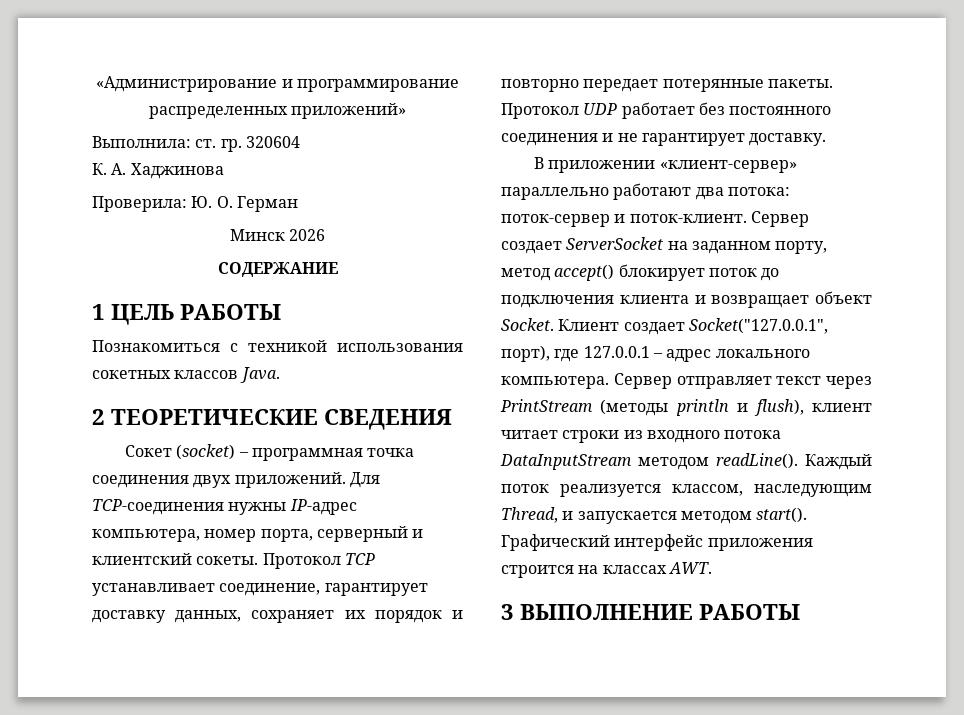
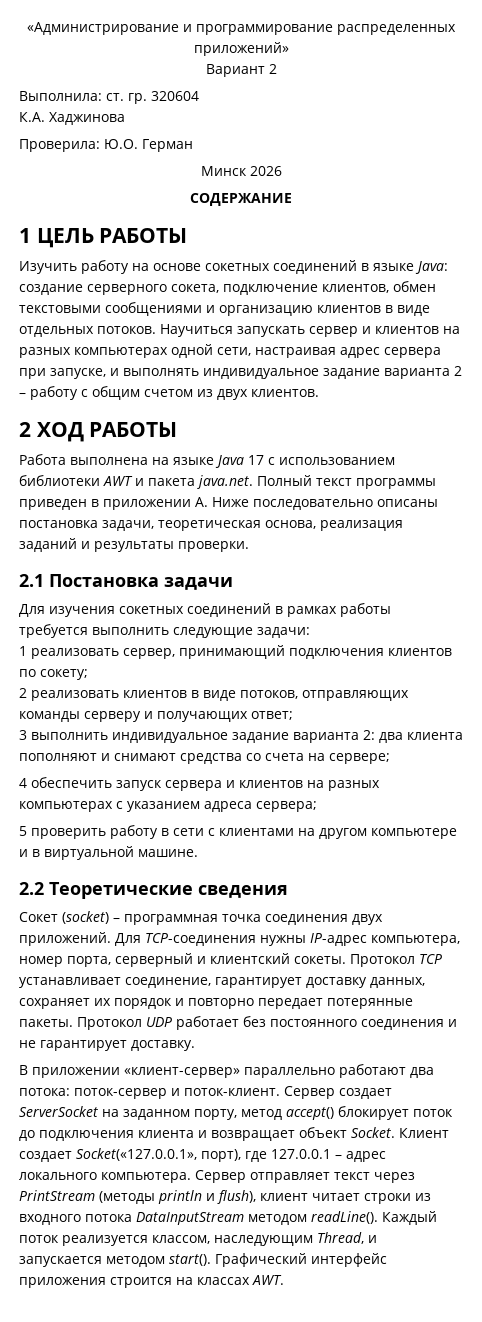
(407, 111) none -> [205,64,277,77] // Вариант 2
[92,163,127,175] К. А. -> [19,112,45,122] К.А.
[191,196,233,208] Ю. О. -> [104,139,138,149] Ю.О.
[92,340,463,352] [92,367,280,383] [92,409,453,430] Познакомиться с техникой использования сокетных классов Java. // 2 ТЕОРЕТИЧЕСКИЕ СВЕДЕНИЯ -> [19,260,448,274] [19,281,436,295] [19,302,430,316] [19,324,460,337] [19,344,441,358] [19,366,462,379] [19,386,319,400] [19,422,178,442] [19,454,395,468] [19,475,436,489] [19,497,438,510] [19,520,403,531] [19,538,249,552] [19,574,233,590] [19,603,391,617] [19,624,310,638] [19,645,452,659] [19,669,88,680] [19,688,409,701] [19,711,293,722] [19,730,463,743] [19,753,390,764] [19,777,380,791] [19,801,317,812] [19,825,457,839] [19,846,198,860] [19,882,288,899] Изучить работу на основе сокетных соединений в языке Java: создание серверного сокета, подключение клиентов, обмен текстовыми сообщениями и организацию клиентов в виде отдельных потоков. Научиться запускать сервер и клиентов на разных компьютерах одной сети, настраивая адрес сервера при запуске, и выполнять индивидуальное задание варианта 2 – работу с общим счетом из двух клиентов. // 2 ХОД РАБОТЫ // Работа выполнена на языке Java 17 с использованием библиотеки AWT и пакета java.net. Полный текст программы приведен в приложении А. Ниже последовательно описаны постановка задачи, теоретическая основа, реализация заданий и результаты проверки. // 2.1 Постановка задачи // Для изучения сокетных соединений в рамках работы требуется выполнить следующие задачи: // 1 реализовать сервер, принимающий подключения клиентов по сокету; // 2 реализовать клиентов в виде потоков, отправляющих команды серверу и получающих ответ; // 3 выполнить индивидуальное задание варианта 2: два клиента пополняют и снимают средства со счета на сервере; // 4 обеспечить запуск сервера и клиентов на разных компьютерах с указанием адреса сервера; // 5 проверить работу в сети с клиентами на другом компьютере и в виртуальной машине. // 2.2 Теоретические сведения
[688,318,828,334] Socket("127.0.0.1", -> [76,1148,197,1161] Socket(«127.0.0.1»,
[501,604,801,620] // 3 ВЫПОЛНЕНИЕ РАБОТЫ -> (284, 1280) none

